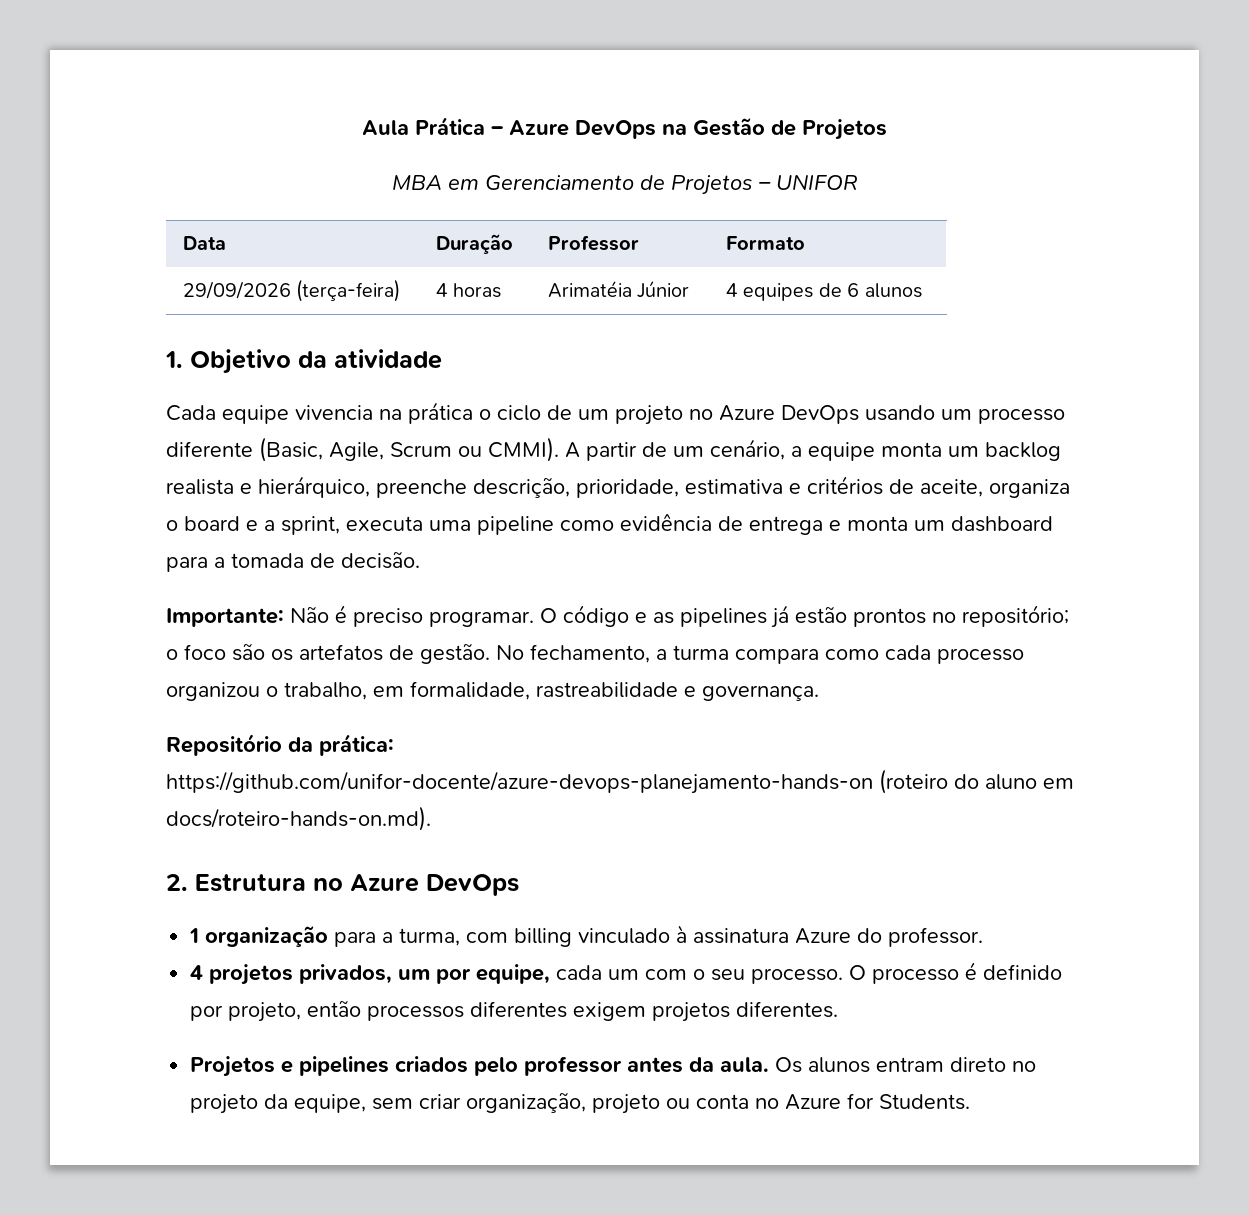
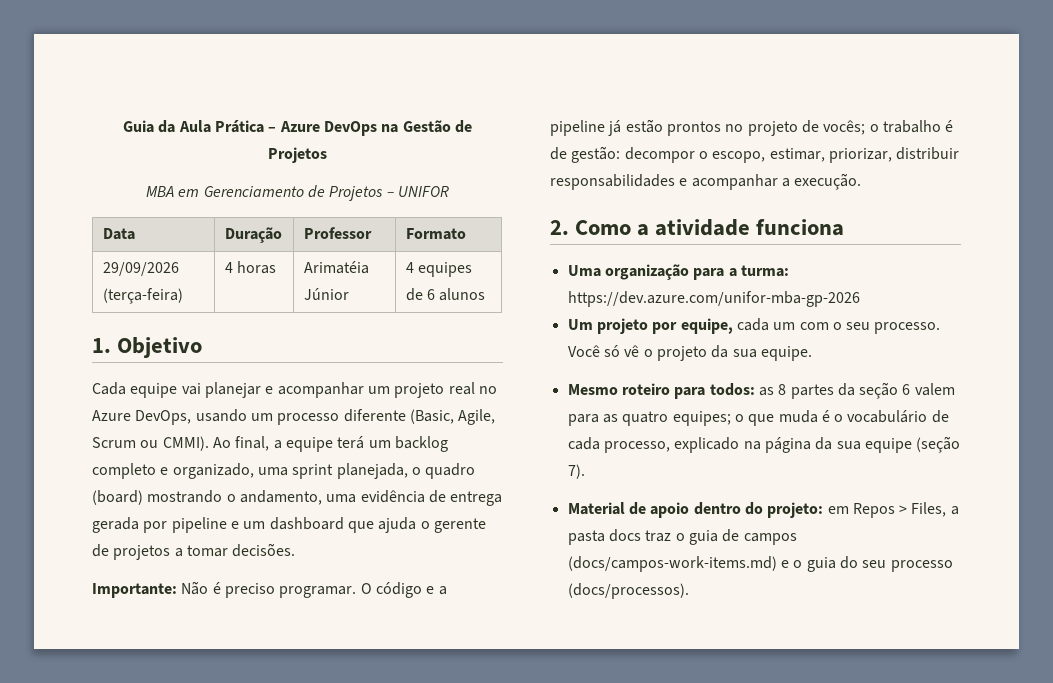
(362, 127) none -> [123,120,176,133] Guia da
[298,349,442,369] da atividade -> (203, 347) none
[295,402,572,424] vivencia na prática o ciclo de -> [181,382,364,398] vai planejar e acompanhar
[689,405,859,424] no Azure DevOps -> [448,382,497,395] [92,410,192,425] real no Azure DevOps,
[565,439,785,461] A partir de um cenário, -> [212,436,270,451] Ao final,
[881,442,942,457] monta -> [337,436,365,449] terá
[166,476,1070,498] [166,514,1053,535] [166,551,420,572] realista e hierárquico, preenche descrição, prioridade, estimativa e critérios de aceite, organiza o board e a sprint, executa uma pipeline como evidência de entrega e monta um dashboard para a tomada de decisão. -> [92,463,476,479] [92,490,503,506] [92,517,486,533] [92,543,296,560] completo e organizado, uma sprint planejada, o quadro (board) mostrando o andamento, uma evidência de entrega gerada por pipeline e um dashboard que ajuda o gerente de projetos a tomar decisões.
[653,608,767,627] as pipelines -> [438,586,447,595] [550,120,605,136] a pipeline
[962,605,1069,627] [166,643,1024,664] [166,681,819,701] [166,734,394,756] [166,769,1074,794] [166,806,431,831] [166,874,519,896] [189,925,984,947] [190,964,431,985] repositório; o foco são os artefatos de gestão. No fechamento, a turma compara como cada processo organizou o trabalho, em formalidade, rastreabilidade e governança. // Repositório da prática: https://github.com/unifor-docente/azure-devops-planejamento-hands-on (roteiro do aluno em docs/roteiro-hands-on.md). // 2. Estrutura no Azure DevOps // 1 organização para a turma, com billing vinculado à assinatura Azure do professor. // 4 projetos privados, um -> [747,120,954,136] [550,146,960,163] [550,173,862,190] [550,219,845,236] [567,264,789,280] [567,291,860,307] [567,318,648,334] projeto de vocês; o trabalho é de gestão: decompor o escopo, estimar, priorizar, distribuir responsabilidades e acompanhar a execução. // 2. Como a atividade funciona // Uma organização para a turma: https://dev.azure.com/unifor-mba-gp-2026 // Um projeto
[849,962,1063,984] [190,1000,839,1022] [190,1056,1037,1077] [190,1092,971,1114] O processo é definido por projeto, então processos diferentes exigem projetos diferentes. // Projetos e pipelines criados pelo professor antes da aula. Os alunos entram direto no projeto da equipe, sem criar organização, projeto ou conta no Azure for Students. -> [567,345,812,361] [567,382,955,399] [567,410,949,426] [567,436,961,453] [567,464,585,479] [567,502,959,518] [567,529,797,545] [567,556,953,572] [567,583,689,599] Você só vê o projeto da sua equipe. // Mesmo roteiro para todos: as 8 partes da seção 6 valem para as quatro equipes; o que muda é o vocabulário de cada processo, explicado na página da sua equipe (seção 7). // Material de apoio dentro do projeto: em Repos > Files, a pasta docs traz o guia de campos (docs/campos-work-items.md) e o guia do seu processo (docs/processos).

